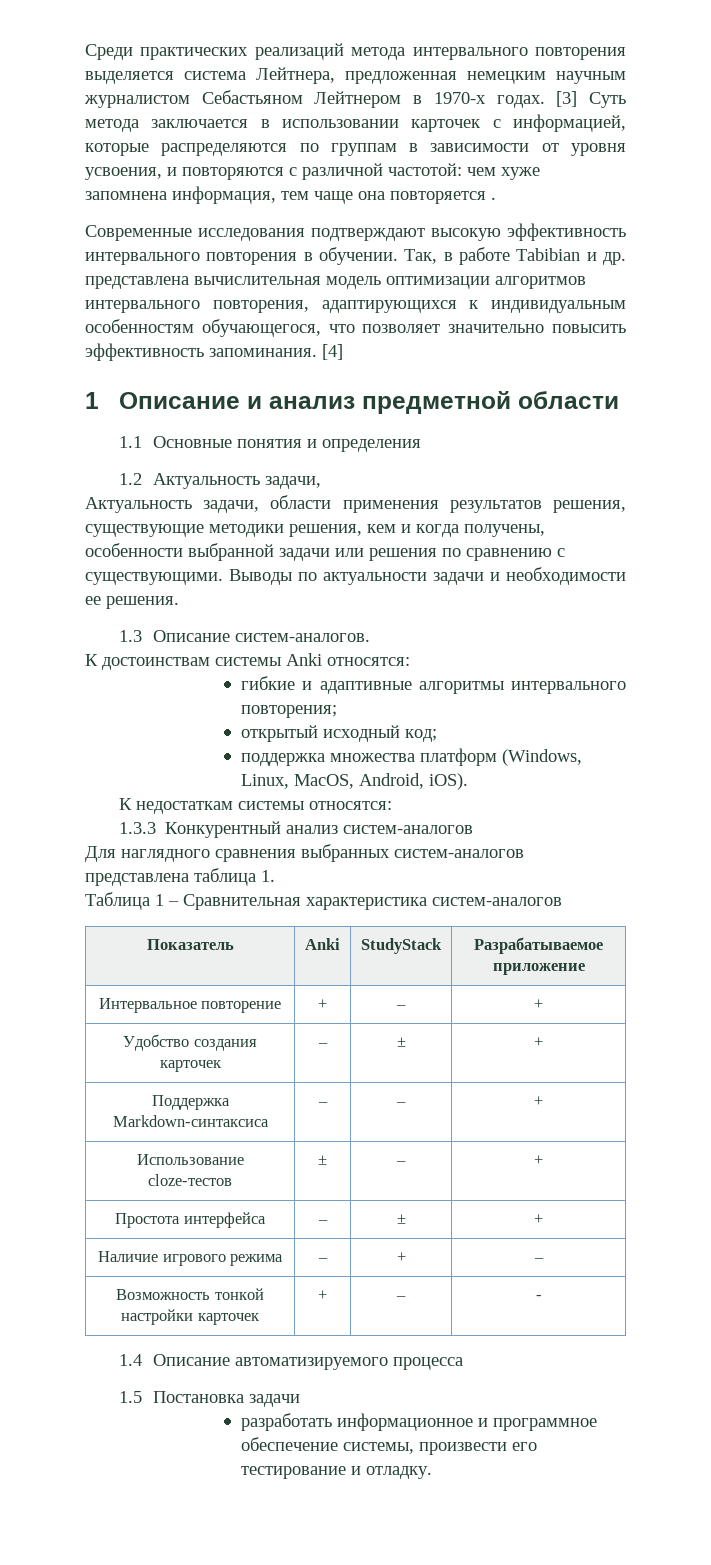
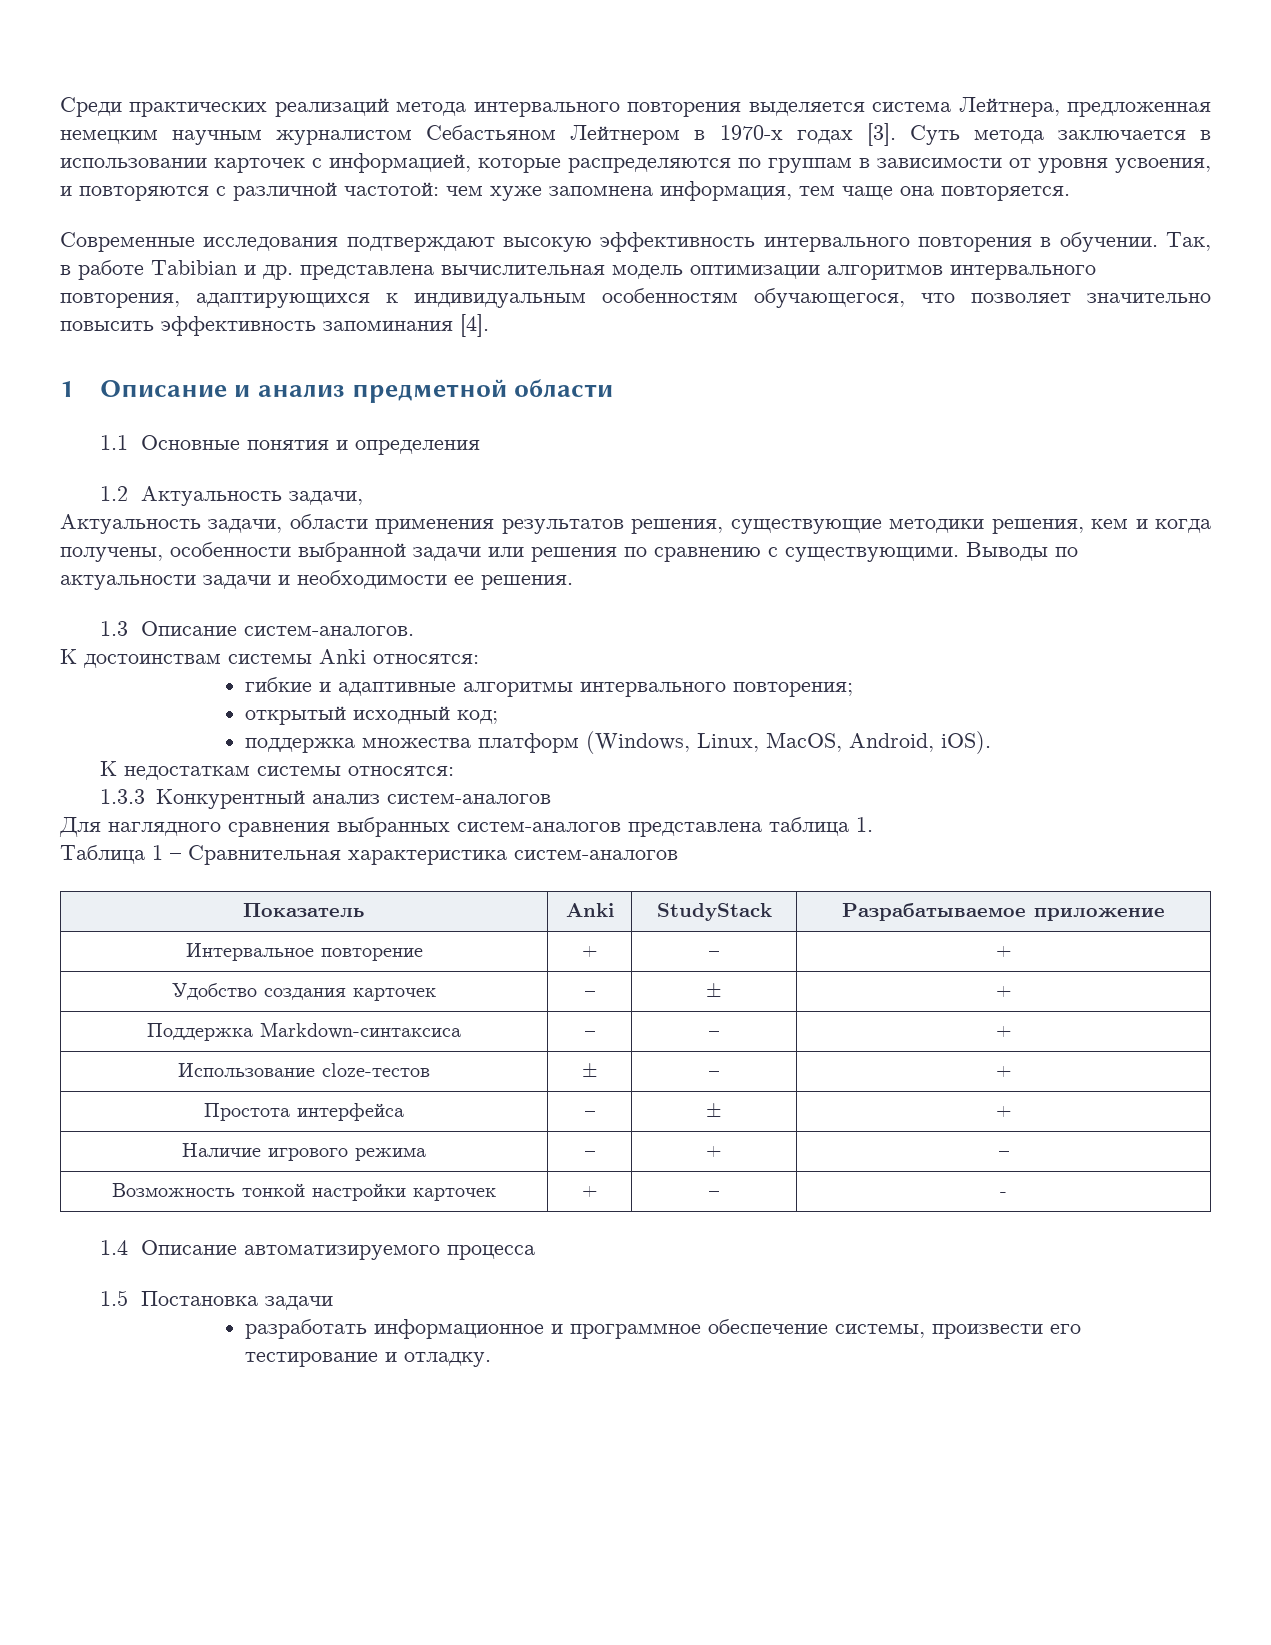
[496,91,578,108] годах. [3] -> [796,123,896,146] годах [3].
[390,191,496,204] повторяется . -> [941,186,1070,201] повторяется.
[209,344,343,360] запоминания. [4] -> [323,314,489,337] запоминания [4].

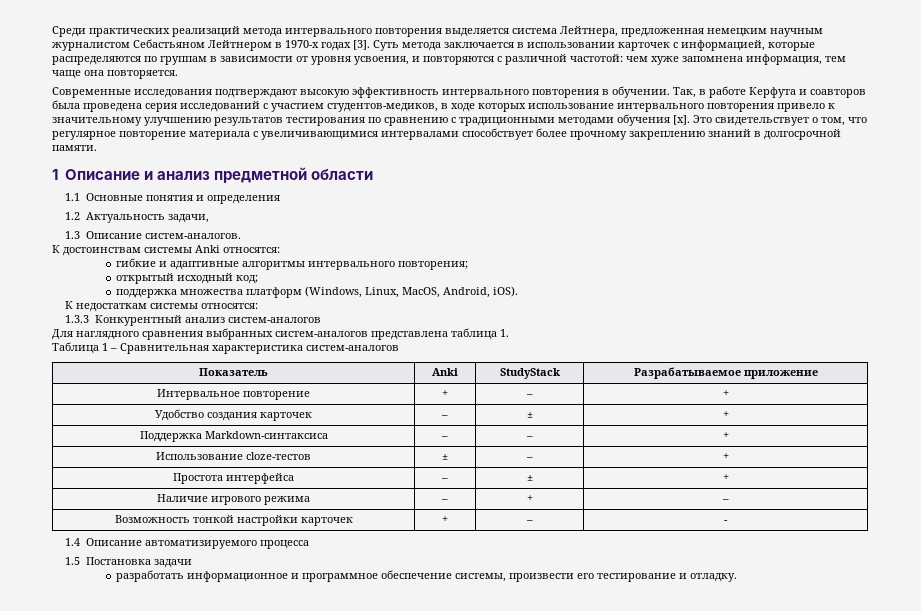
[151,260,1096,280] [60,288,1211,308] [60,314,489,337] Tabibian и др. представлена вычислительная модель оптимизации алгоритмов интервального повторения, адаптирующихся к индивидуальным особенностям обучающегося, что позволяет значительно повысить эффективность запоминания [4]. -> [749,87,866,98] [52,100,835,112] [52,114,867,126] [52,128,841,140] [52,145,97,151] Керфута и соавторов была проведена серия исследований с участием студентов-медиков, в ходе которых использование интервального повторения привело к значительному улучшению результатов тестирования по сравнению с традиционными методами обучения [x]. Это свидетельствует о том, что регулярное повторение материала с увеличивающимися интервалами способствует более прочному закреплению знаний в долгосрочной памяти.
[60,514,1212,534] [60,542,1078,562] [60,570,573,590] // Актуальность задачи, области применения результатов решения, существующие методики решения, кем и когда получены, особенности выбранной задачи или решения по сравнению с существующими. Выводы по актуальности задачи и необходимости ее решения. -> (209, 218) none

